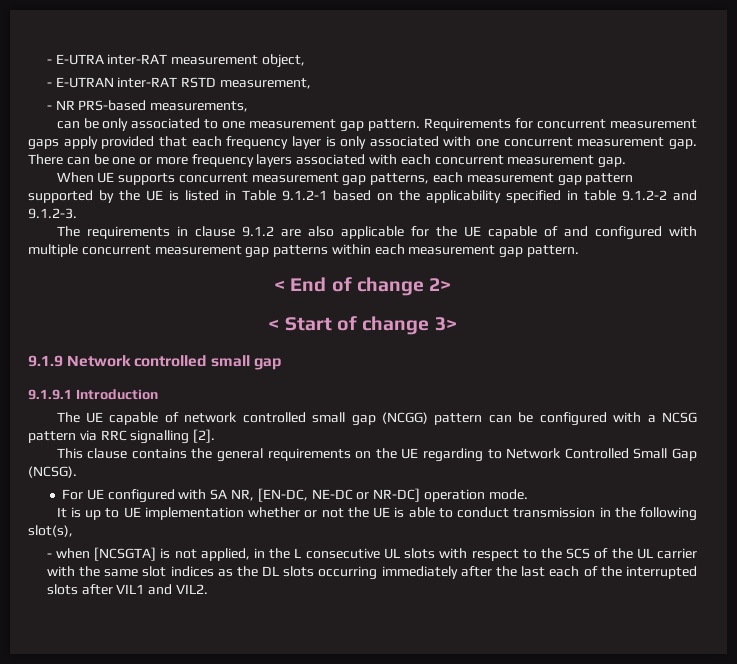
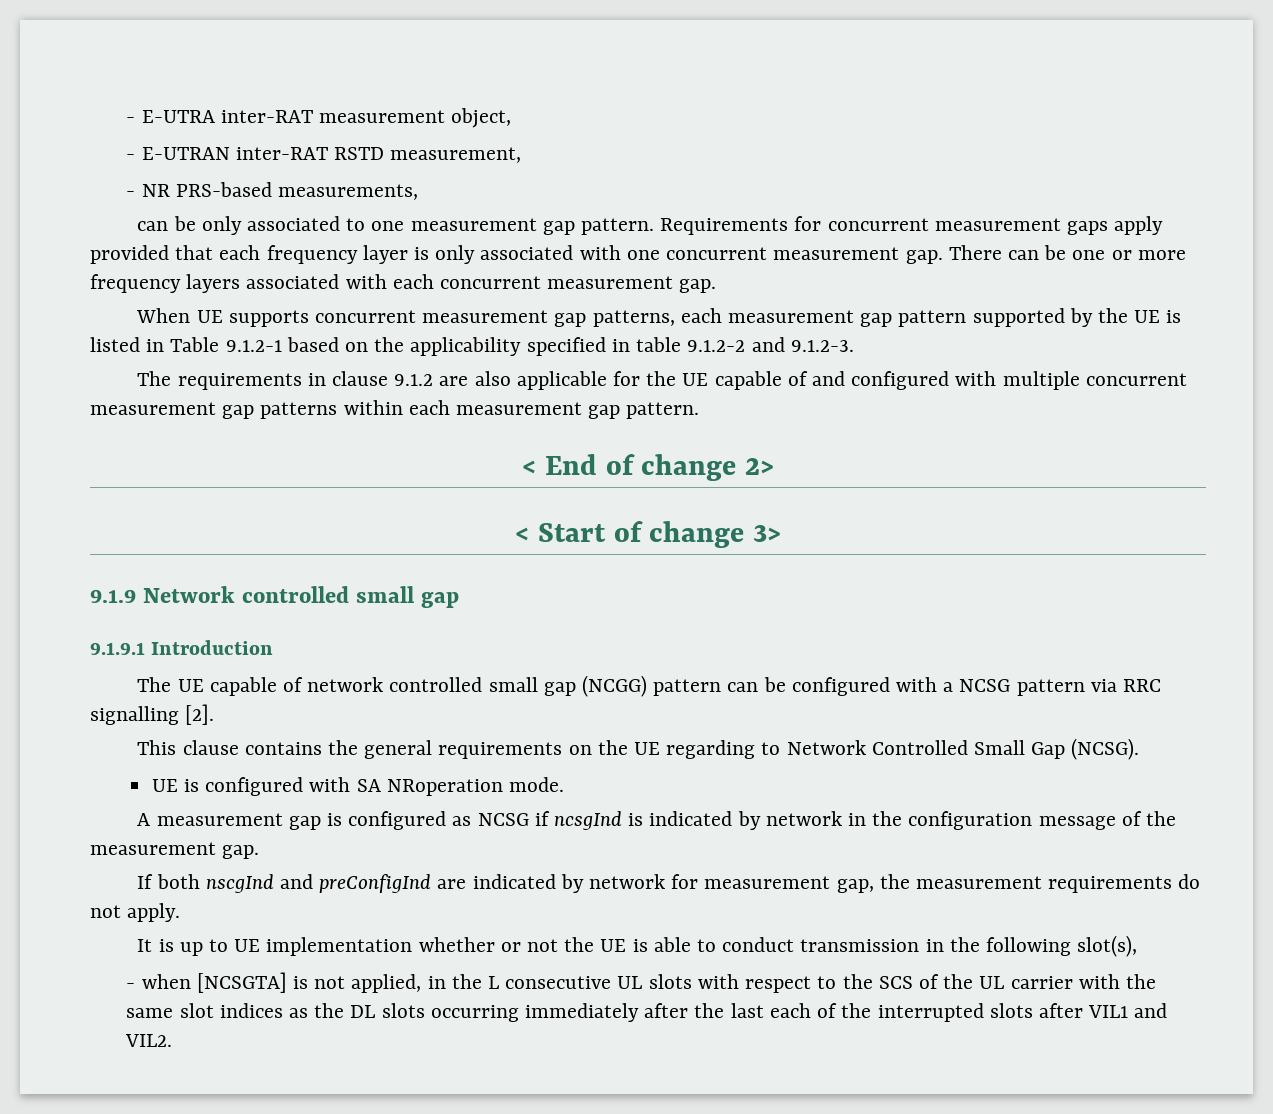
[62,489,104,500] For UE -> [151,779,199,792] UE is
[231,488,528,502] NR, [EN-DC, NE-DC or NR-DC] operation mode. -> [386,777,564,796] [137,811,1177,830] [90,842,260,859] [137,874,1201,893] [90,903,181,922] NRoperation mode. // A measurement gap is configured as NCSG if ncsgInd is indicated by network in the configuration message of the measurement gap. // If both nscgInd and preConfigInd are indicated by network for measurement gap, the measurement requirements do not apply.

